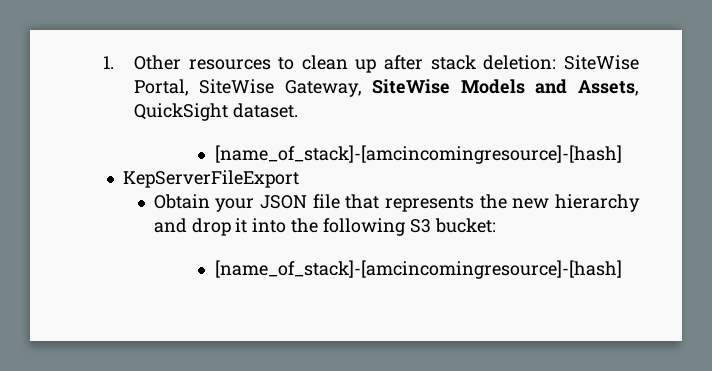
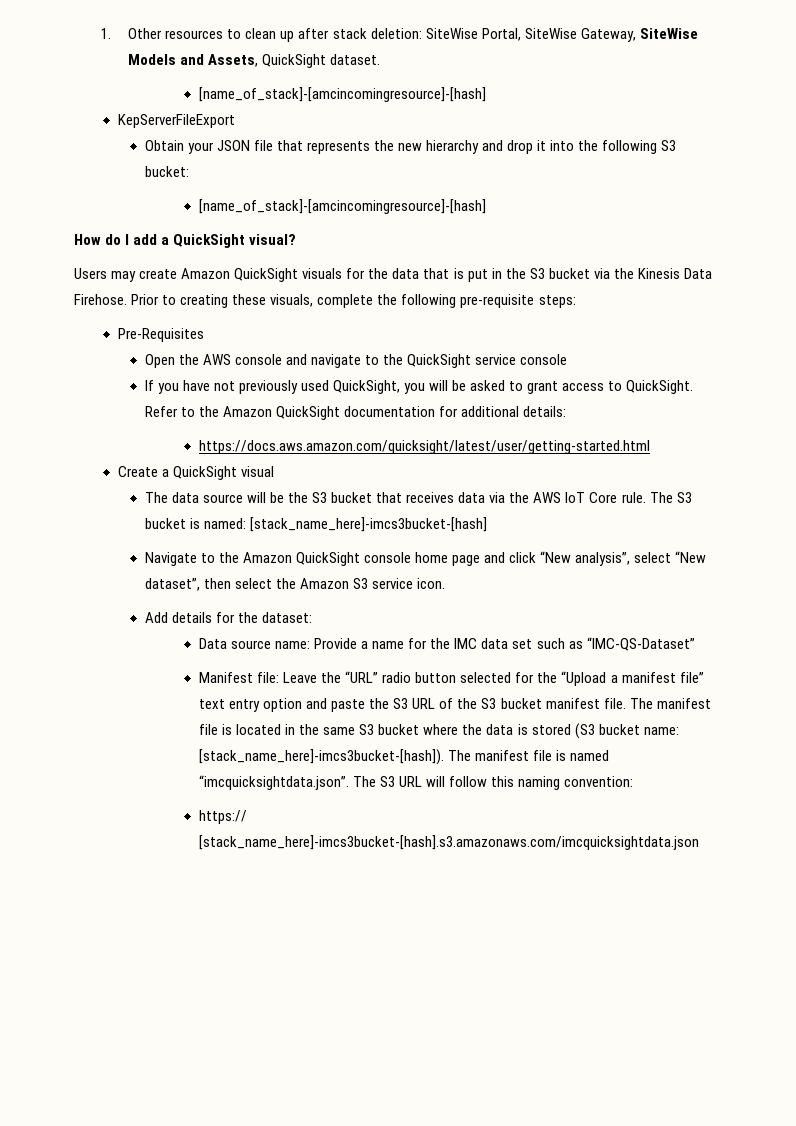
(622, 269) none -> [74,234,297,248] [74,268,712,282] [74,294,576,308] [117,328,204,342] [144,354,568,368] [144,380,694,394] [144,406,567,420] [198,440,650,454] [117,466,274,480] [144,492,692,503] [144,517,487,532] [144,551,707,566] [144,578,446,591] [144,612,312,623] [198,637,695,651] [198,671,704,686] [198,698,711,712] [198,723,679,739] [198,749,610,765] [198,775,634,790] [198,810,247,824] [198,835,699,850] // How do I add a QuickSight visual? // Users may create Amazon QuickSight visuals for the data that is put in the S3 bucket via the Kinesis Data Firehose. Prior to creating these visuals, complete the following pre-requisite steps: // Pre-Requisites // Open the AWS console and navigate to the QuickSight service console // If you have not previously used QuickSight, you will be asked to grant access to QuickSight. Refer to the Amazon QuickSight documentation for additional details: // https://docs.aws.amazon.com/quicksight/latest/user/getting-started.html // Create a QuickSight visual // The data source will be the S3 bucket that receives data via the AWS IoT Core rule. The S3 bucket is named: [stack_name_here]-imcs3bucket-[hash] // Navigate to the Amazon QuickSight console home page and click “New analysis”, select “New dataset”, then select the Amazon S3 service icon. // Add details for the dataset: // Data source name: Provide a name for the IMC data set such as “IMC-QS-Dataset” // Manifest file: Leave the “URL” radio button selected for the “Upload a manifest file” text entry option and paste the S3 URL of the S3 bucket manifest file. The manifest file is located in the same S3 bucket where the data is stored (S3 bucket name: [stack_name_here]-imcs3bucket-[hash]). The manifest file is named “imcquicksightdata.json”. The S3 URL will follow this naming convention: // https:// [stack_name_here]-imcs3bucket-[hash].s3.amazonaws.com/imcquicksightdata.json

